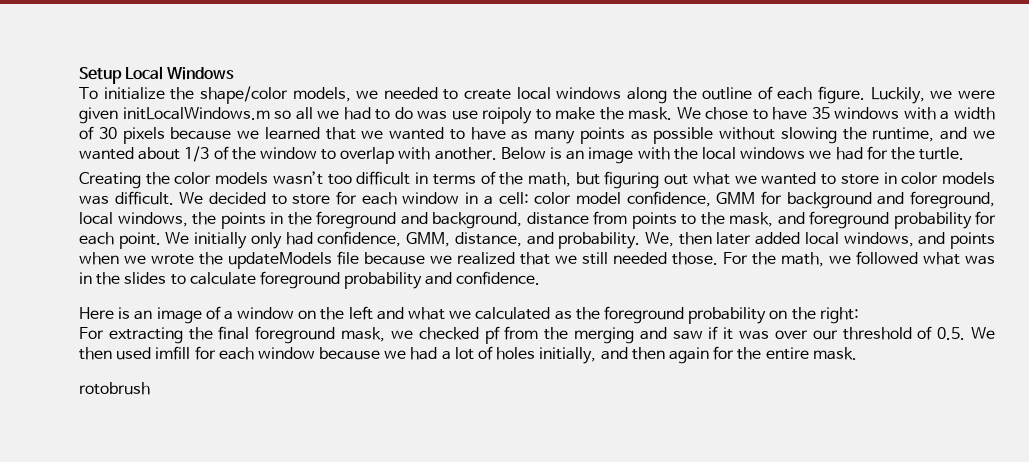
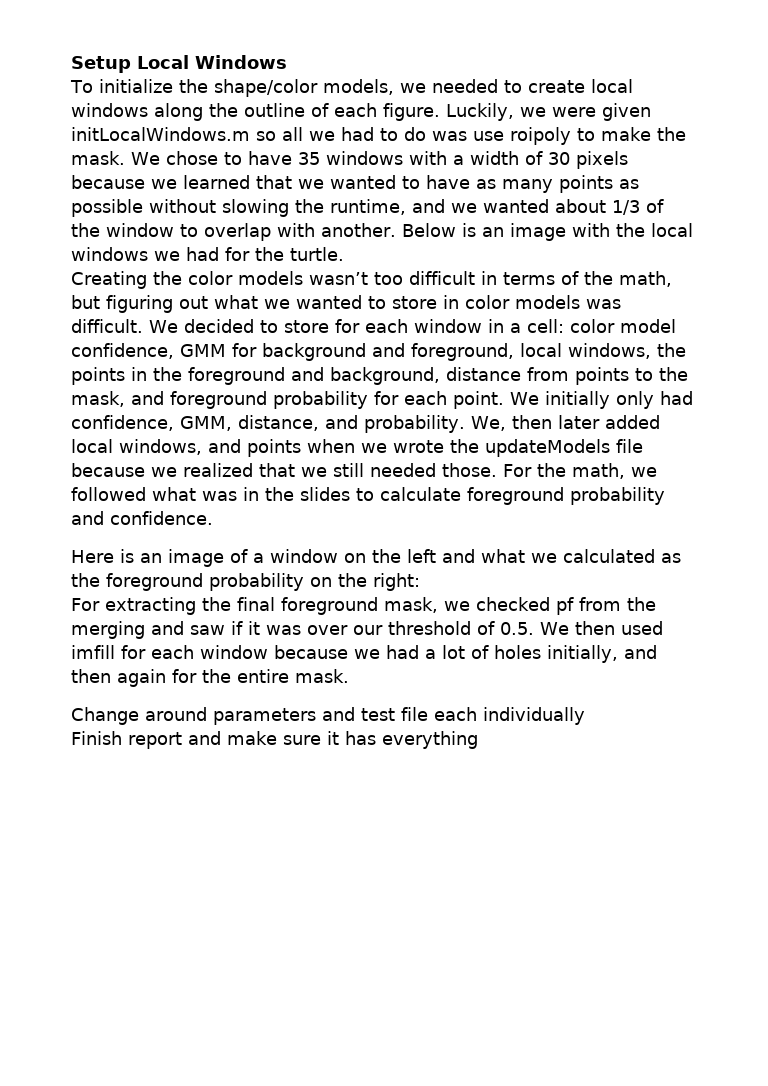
[79,382,150,395] rotobrush -> [71,707,585,725] [71,731,478,749] Change around parameters and test file each individually // Finish report and make sure it has everything

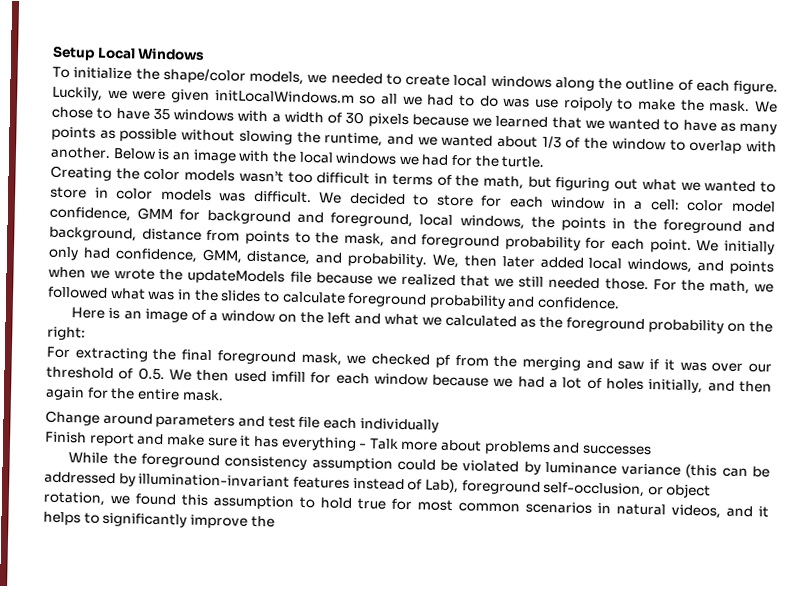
(478, 740) none -> [358,438,653,456] [68,452,771,479] [44,471,712,499] [43,491,769,519] [43,511,275,529] - Talk more about problems and successes // While the foreground consistency assumption could be violated by luminance variance (this can be addressed by illumination-invariant features instead of Lab), foreground self-occlusion, or object rotation, we found this assumption to hold true for most common scenarios in natural videos, and it helps to significantly improve the

